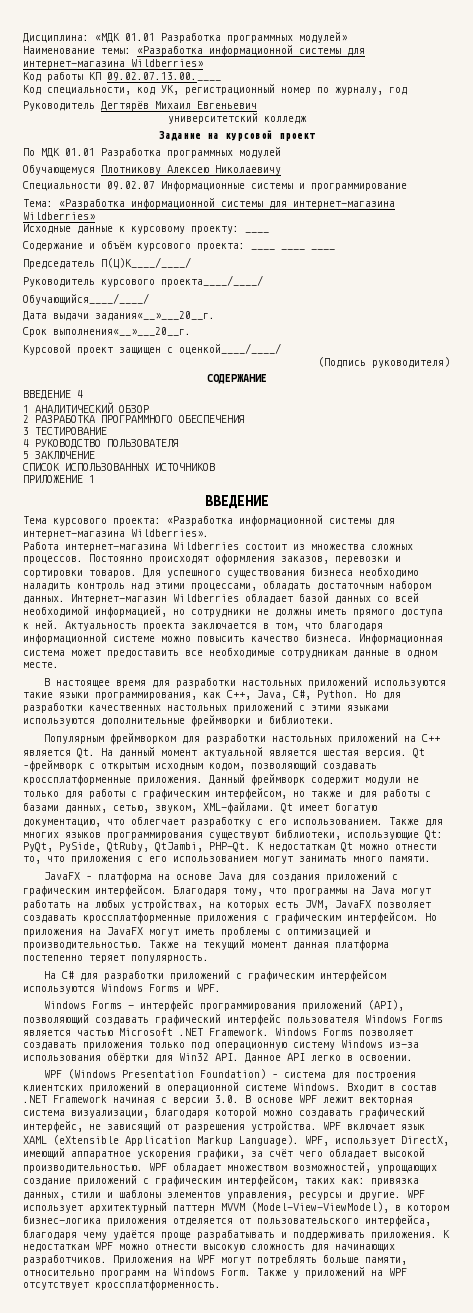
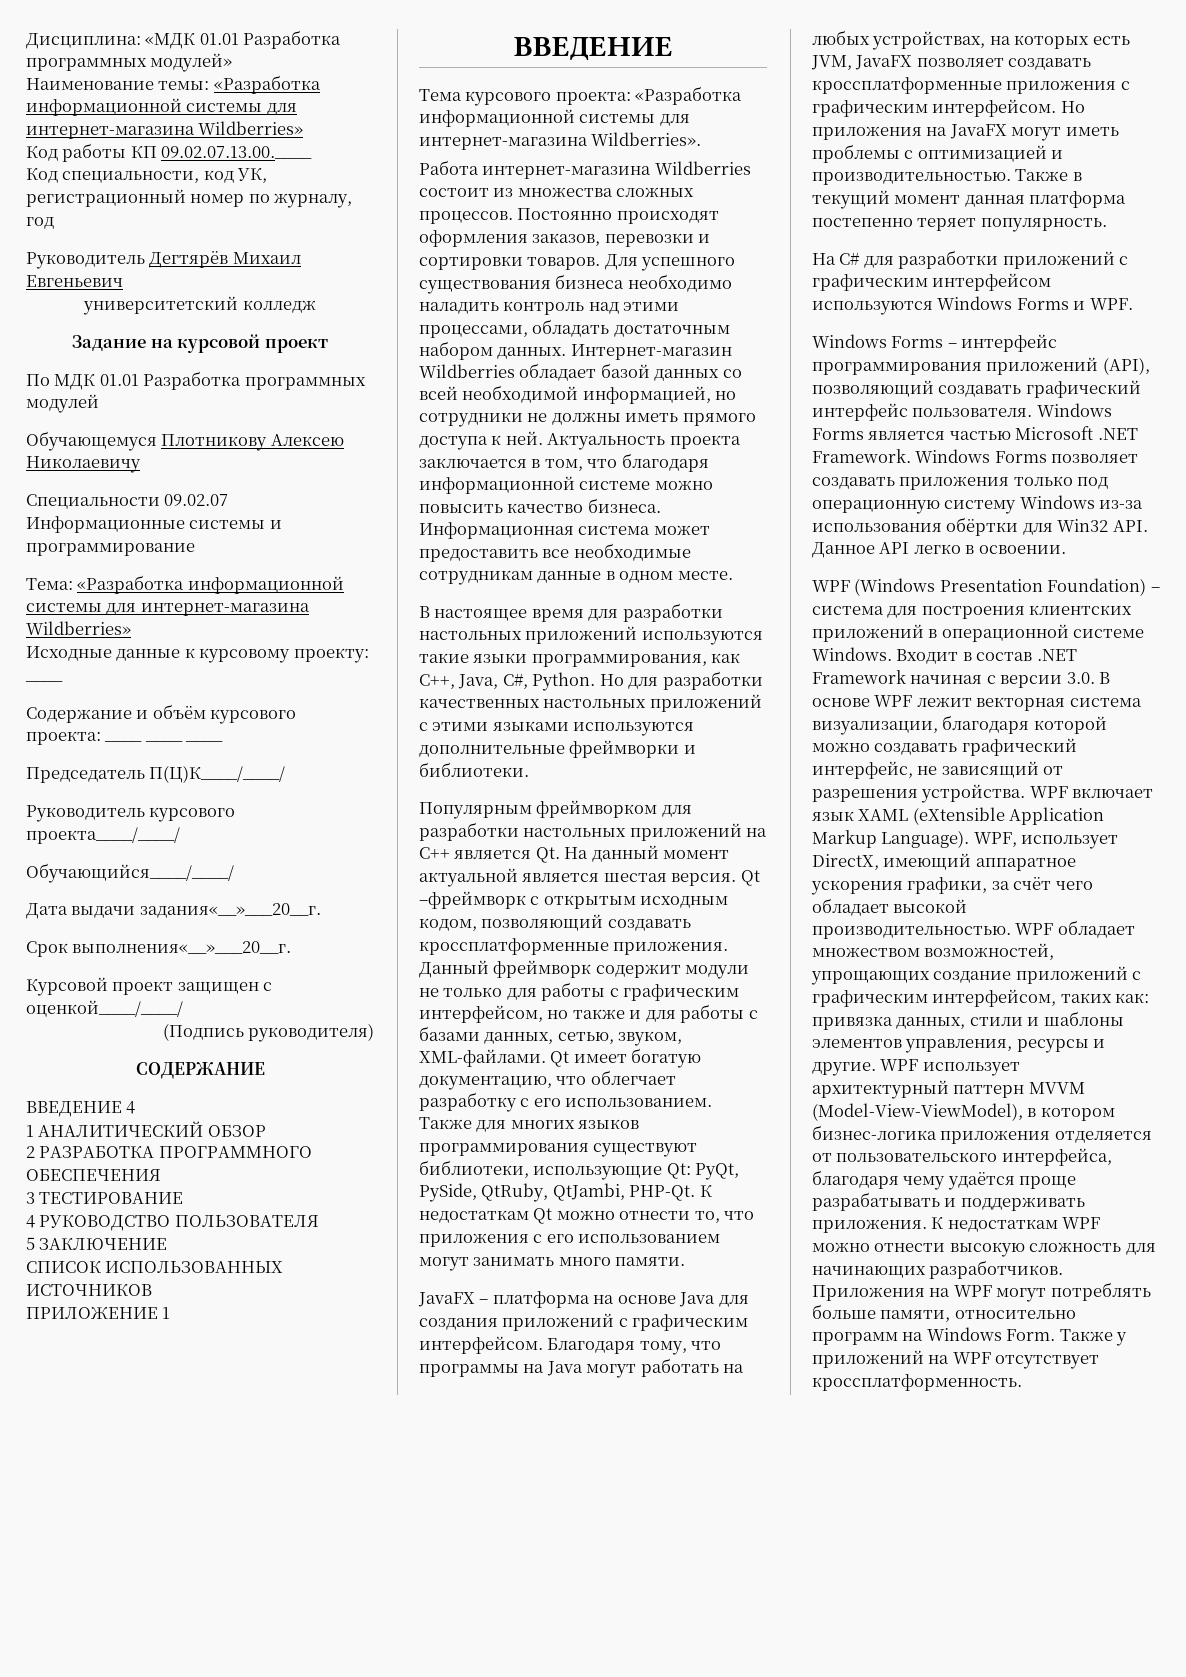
[185,942,197,948] на -> [1072,172,1082,181] в
[128,1005,135,1009] — -> [947,343,957,348] –
[287,1017,359,1023] пользователя -> [912,408,1033,417] пользователя.

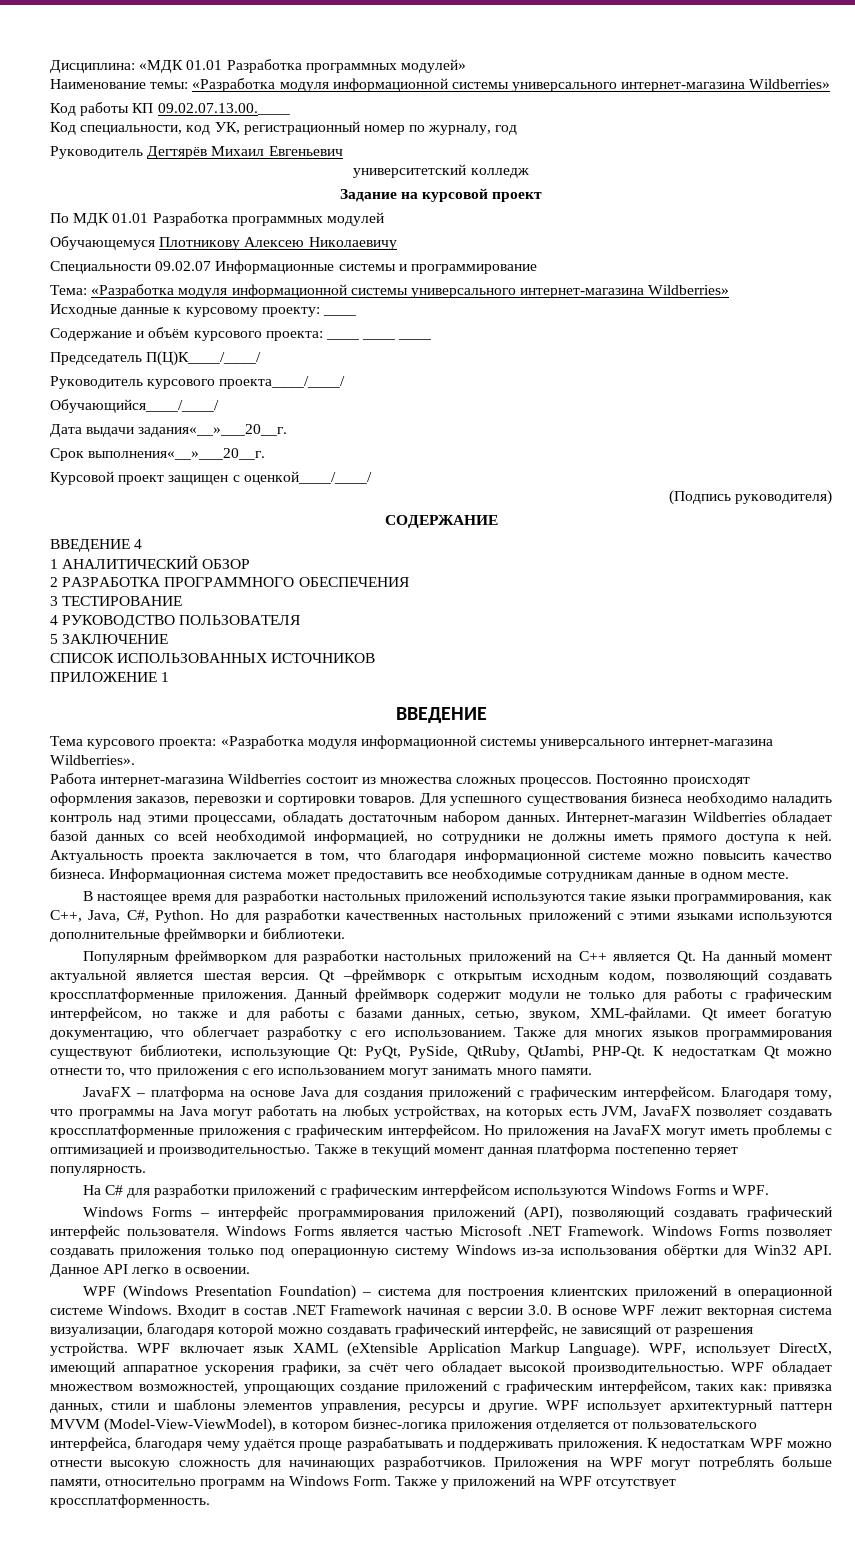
[26,98,297,116] информационной системы для -> [279,78,618,92] модуля информационной системы универсального
[187,576,344,594] [26,603,137,615] информационной системы для -> [178,284,516,298] модуля информационной системы универсального
[419,109,690,127] информационной системы для -> [307,735,646,749] модуля информационной системы универсального

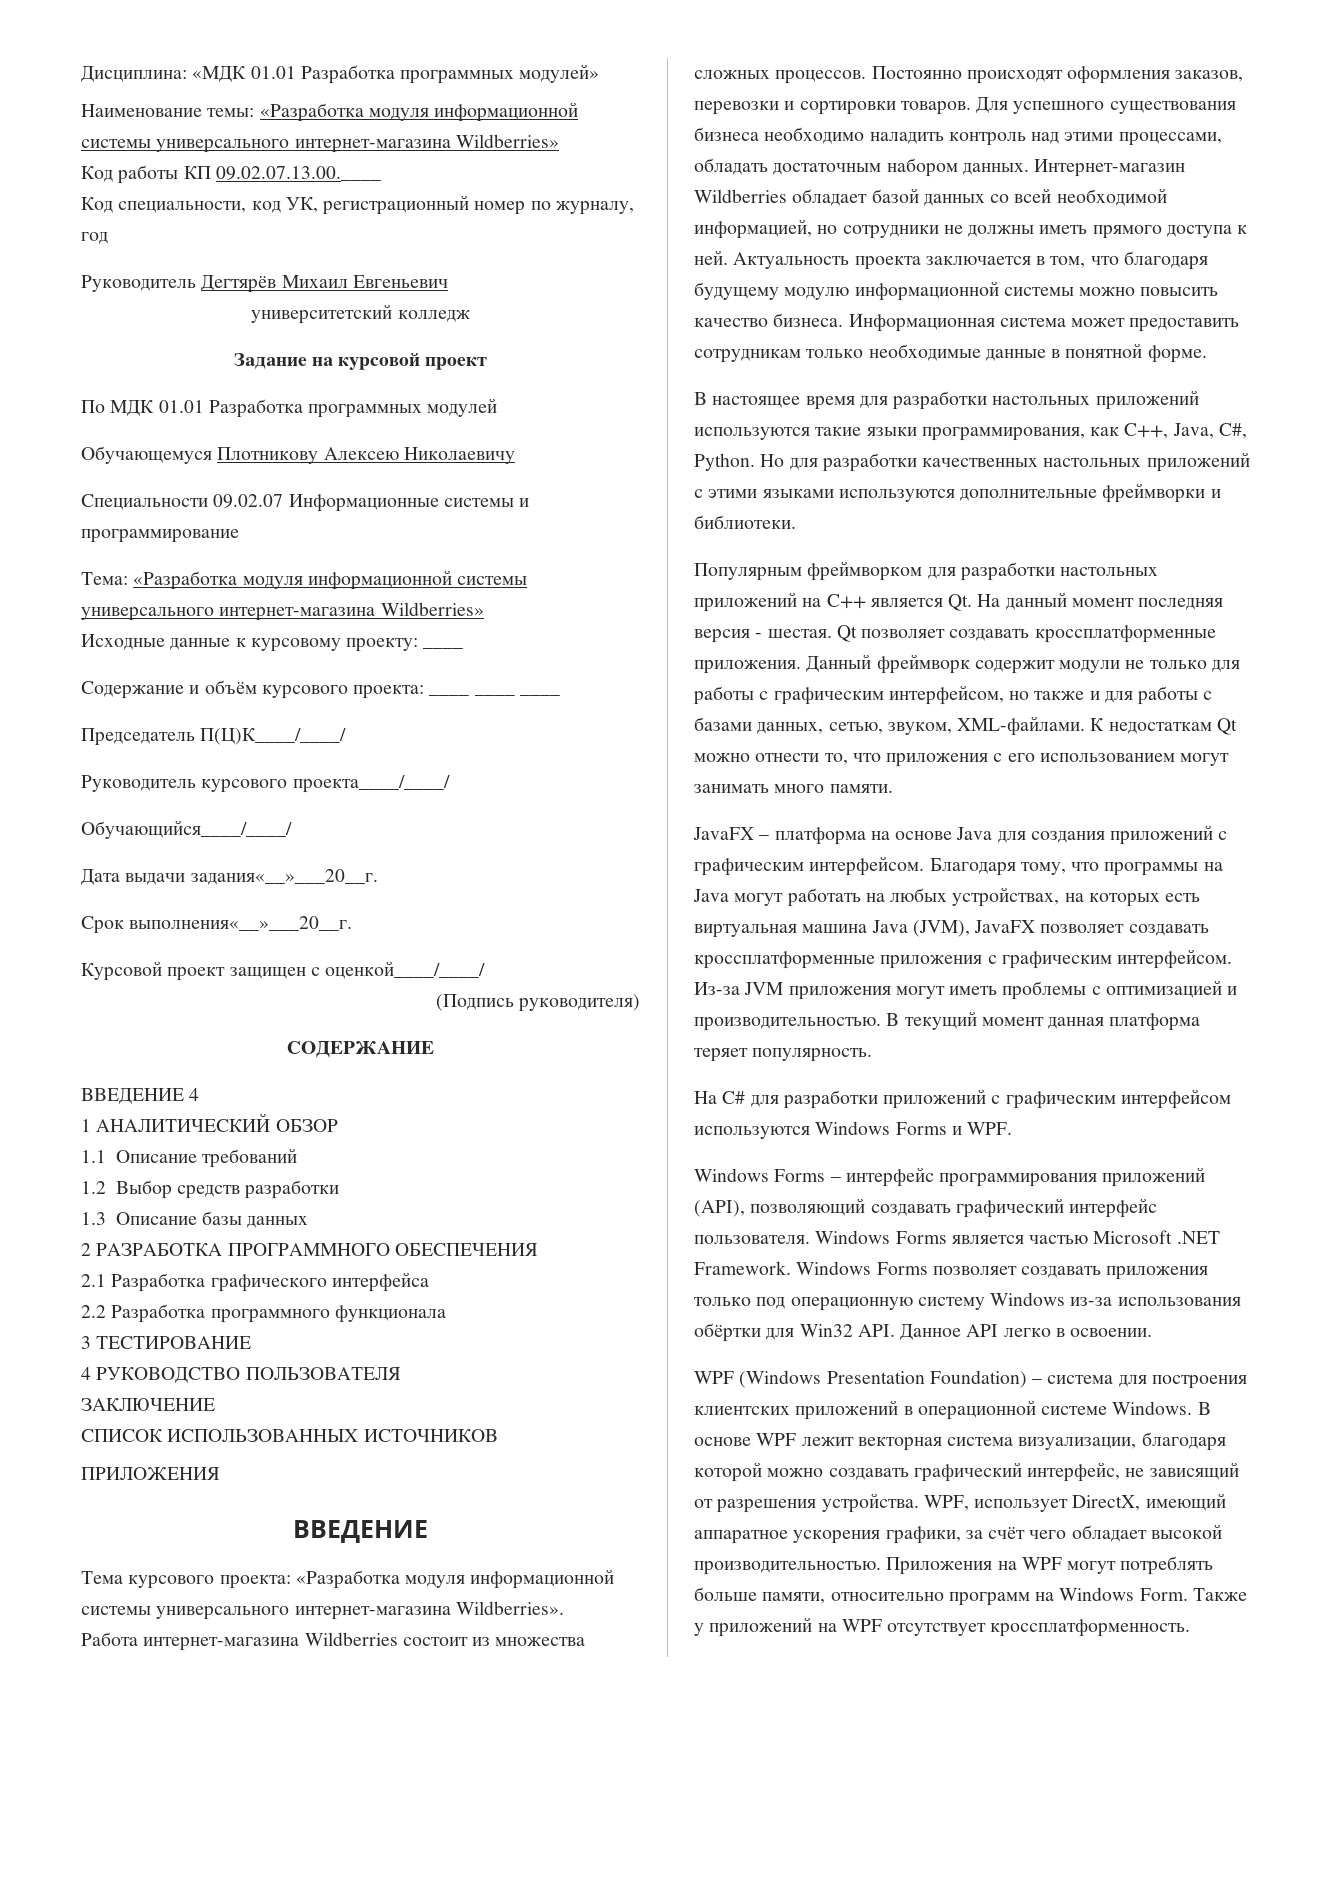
[50,577,409,587] 2 РАЗРАБОТКА ПРОГРАММНОГО ОБЕСПЕЧЕНИЯ -> [81,1148,298,1168] [81,1180,340,1199] [81,1211,309,1228] [81,1243,538,1256] [81,1272,429,1292] [81,1304,446,1323] 1.1 Описание требований // 1.2 Выбор средств разработки // 1.3 Описание базы данных // 2 РАЗРАБОТКА ПРОГРАММНОГО ОБЕСПЕЧЕНИЯ // 2.1 Разработка графического интерфейса // 2.2 Разработка программного функционала
[50,634,58,644] 5 -> (401, 1373) none
[50,672,170,682] ПРИЛОЖЕНИЕ 1 -> [81,1467,220,1480] ПРИЛОЖЕНИЯ
[464,849,641,863] информационной системе -> [694,281,1074,301] будущему модулю информационной системы
[426,868,790,882] все необходимые сотрудникам данные в одном месте. -> [694,343,1207,363] сотрудникам только необходимые данные в понятной форме.
[50,969,758,983] актуальной является шестая версия. Qt –фреймворк с открытым исходным кодом, позволяющий -> [1138,598,1224,610] [694,625,946,643] последняя версия - шестая. Qt позволяет
[701,1007,832,1021] [50,1026,832,1040] [50,1045,645,1059] Qt имеет богатую документацию, что облегчает разработку с его использованием. Также для многих языков программирования существуют библиотеки, использующие Qt: PyQt, PySide, QtRuby, QtJambi, PHP-Qt. -> (1086, 726) none
[602,1106,638,1118] JVM, -> [694,920,970,938] виртуальная машина Java (JVM),
[484,1125,662,1138] Но приложения на JavaFX -> [694,982,891,1000] Из-за JVM приложения
[314,1144,368,1154] Также в -> [886,1013,900,1026] В
[614,1147,691,1154] постепенно -> (1201, 1022) none
[177,1305,552,1318] Входит в состав .NET Framework начиная с версии 3.0. -> (1193, 1408) none
[137,1342,641,1357] WPF включает язык XAML (eXtensible Application Markup Language). -> (919, 1503) none
[731,1361,832,1375] [50,1380,832,1394] [50,1399,833,1413] [50,1418,758,1433] [50,1437,833,1451] [50,1456,486,1470] WPF обладает множеством возможностей, упрощающих создание приложений с графическим интерфейсом, таких как: привязка данных, стили и шаблоны элементов управления, ресурсы и другие. WPF использует архитектурный паттерн MVVM (Model-View-ViewModel), в котором бизнес-логика приложения отделяется от пользовательского интерфейса, благодаря чему удаётся проще разрабатывать и поддерживать приложения. К недостаткам WPF можно отнести высокую сложность для начинающих разработчиков. -> (881, 1568) none

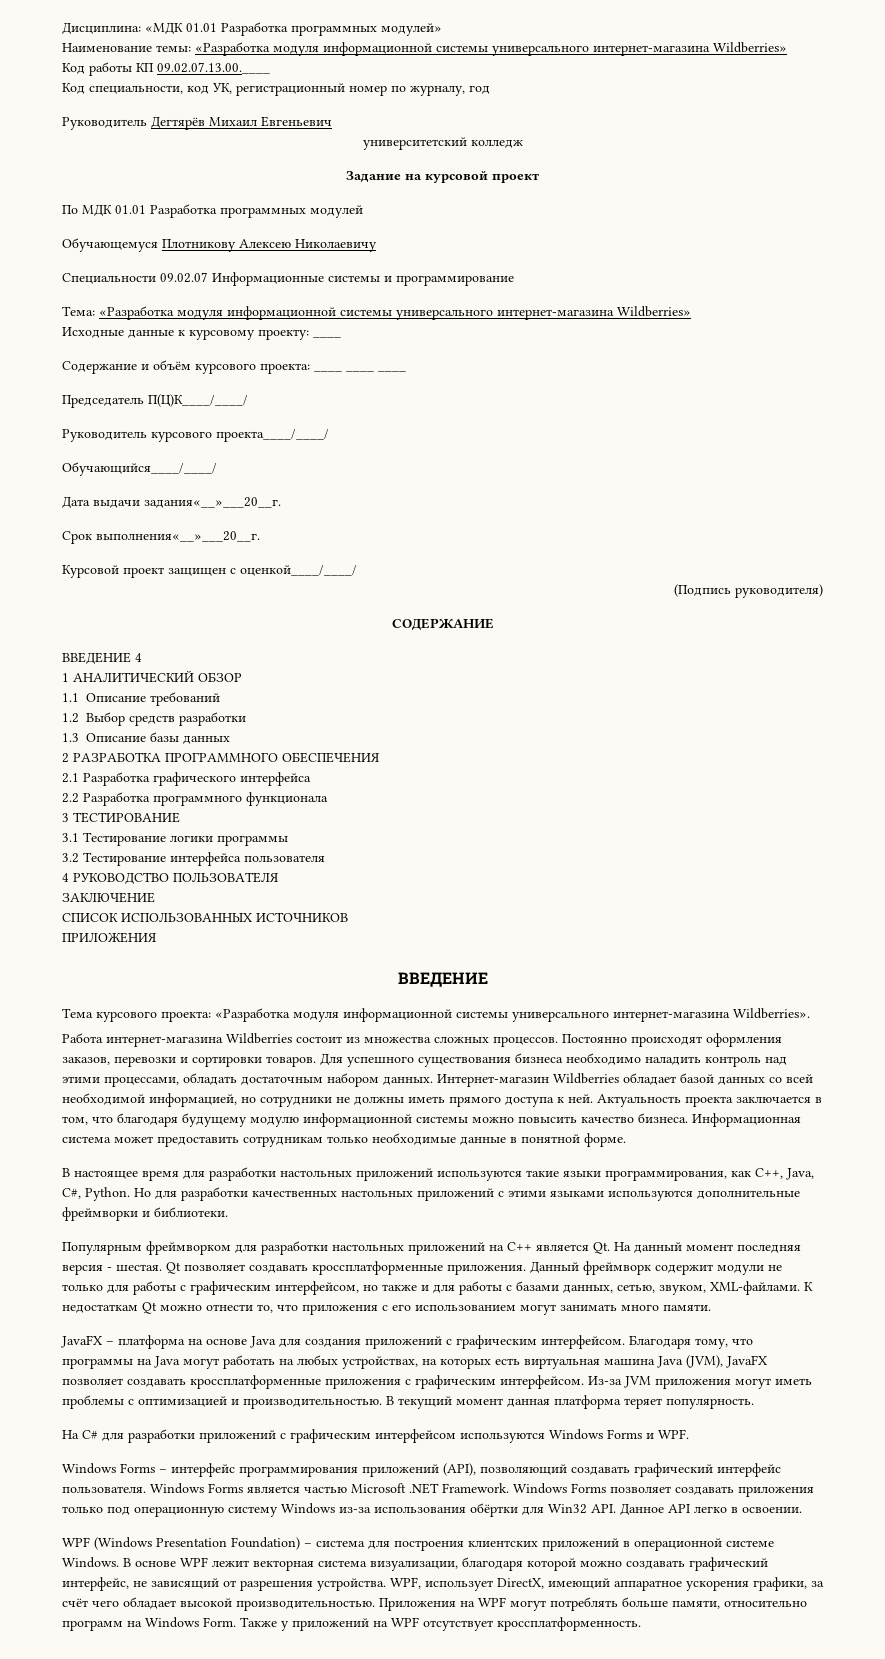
(252, 1342) none -> [62,832,288,846] [62,852,325,866] // 3.1 Тестирование логики программы // 3.2 Тестирование интерфейса пользователя

